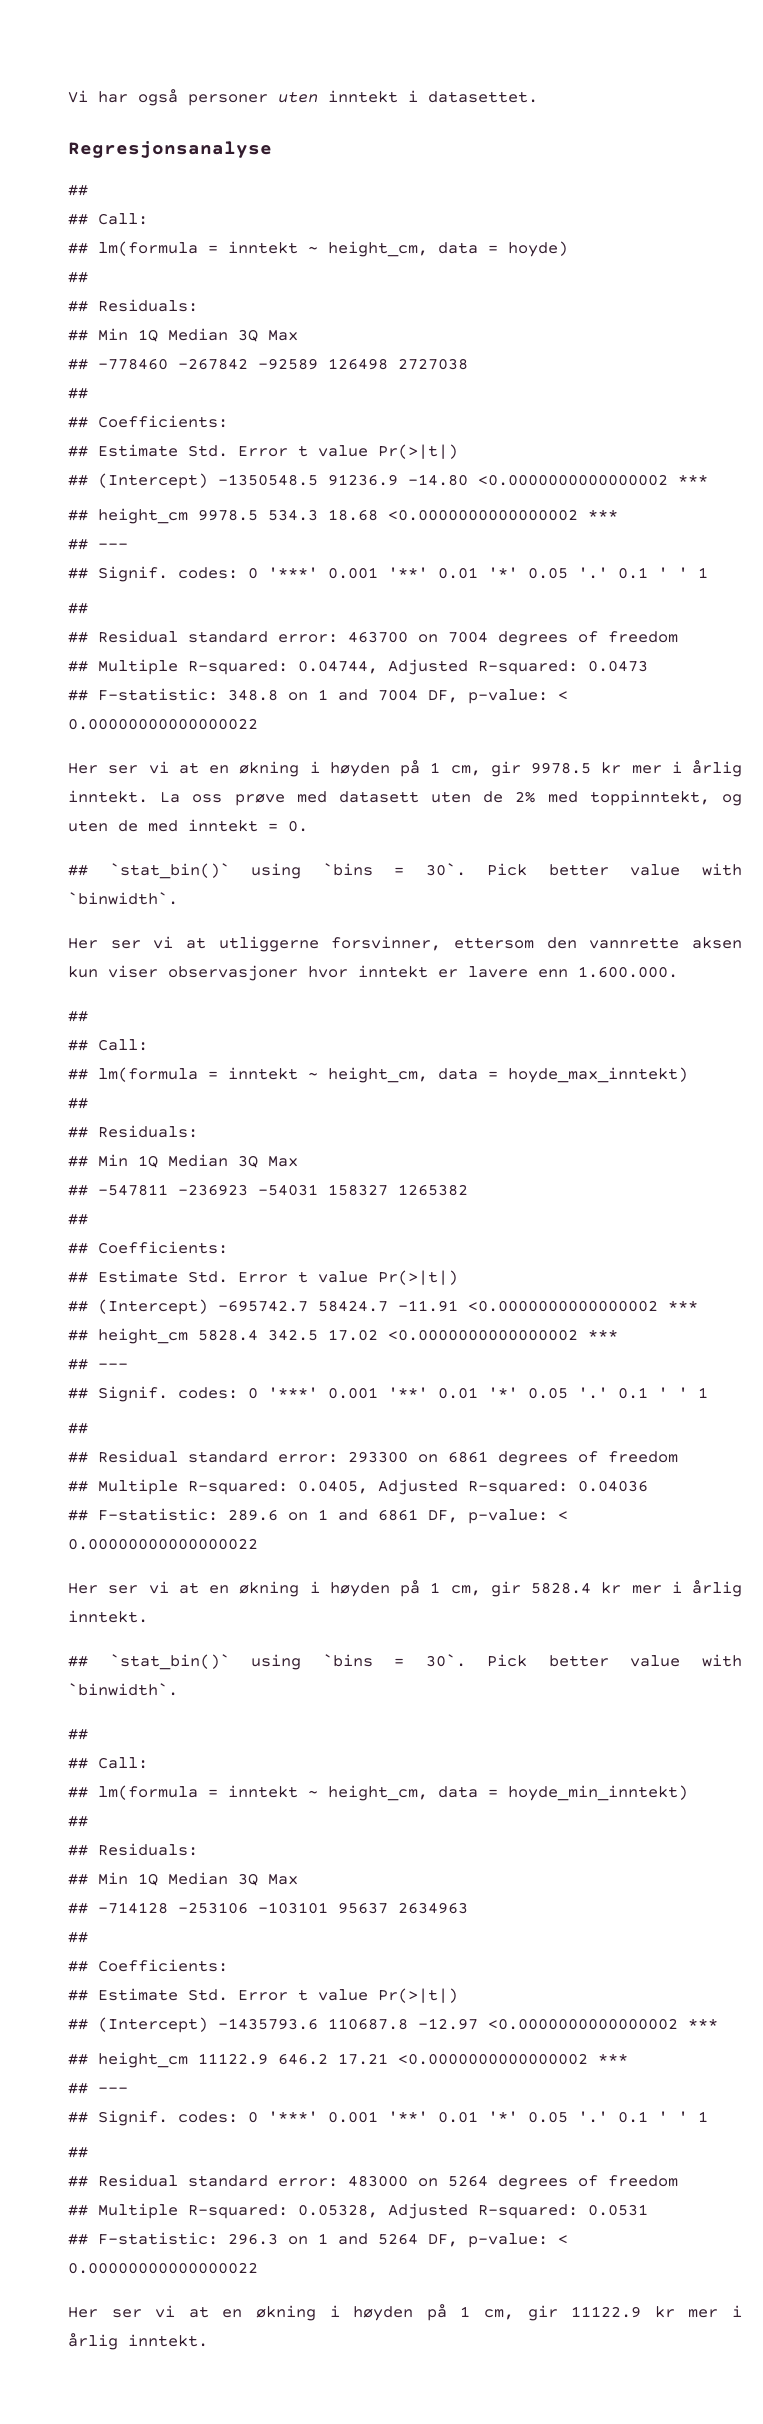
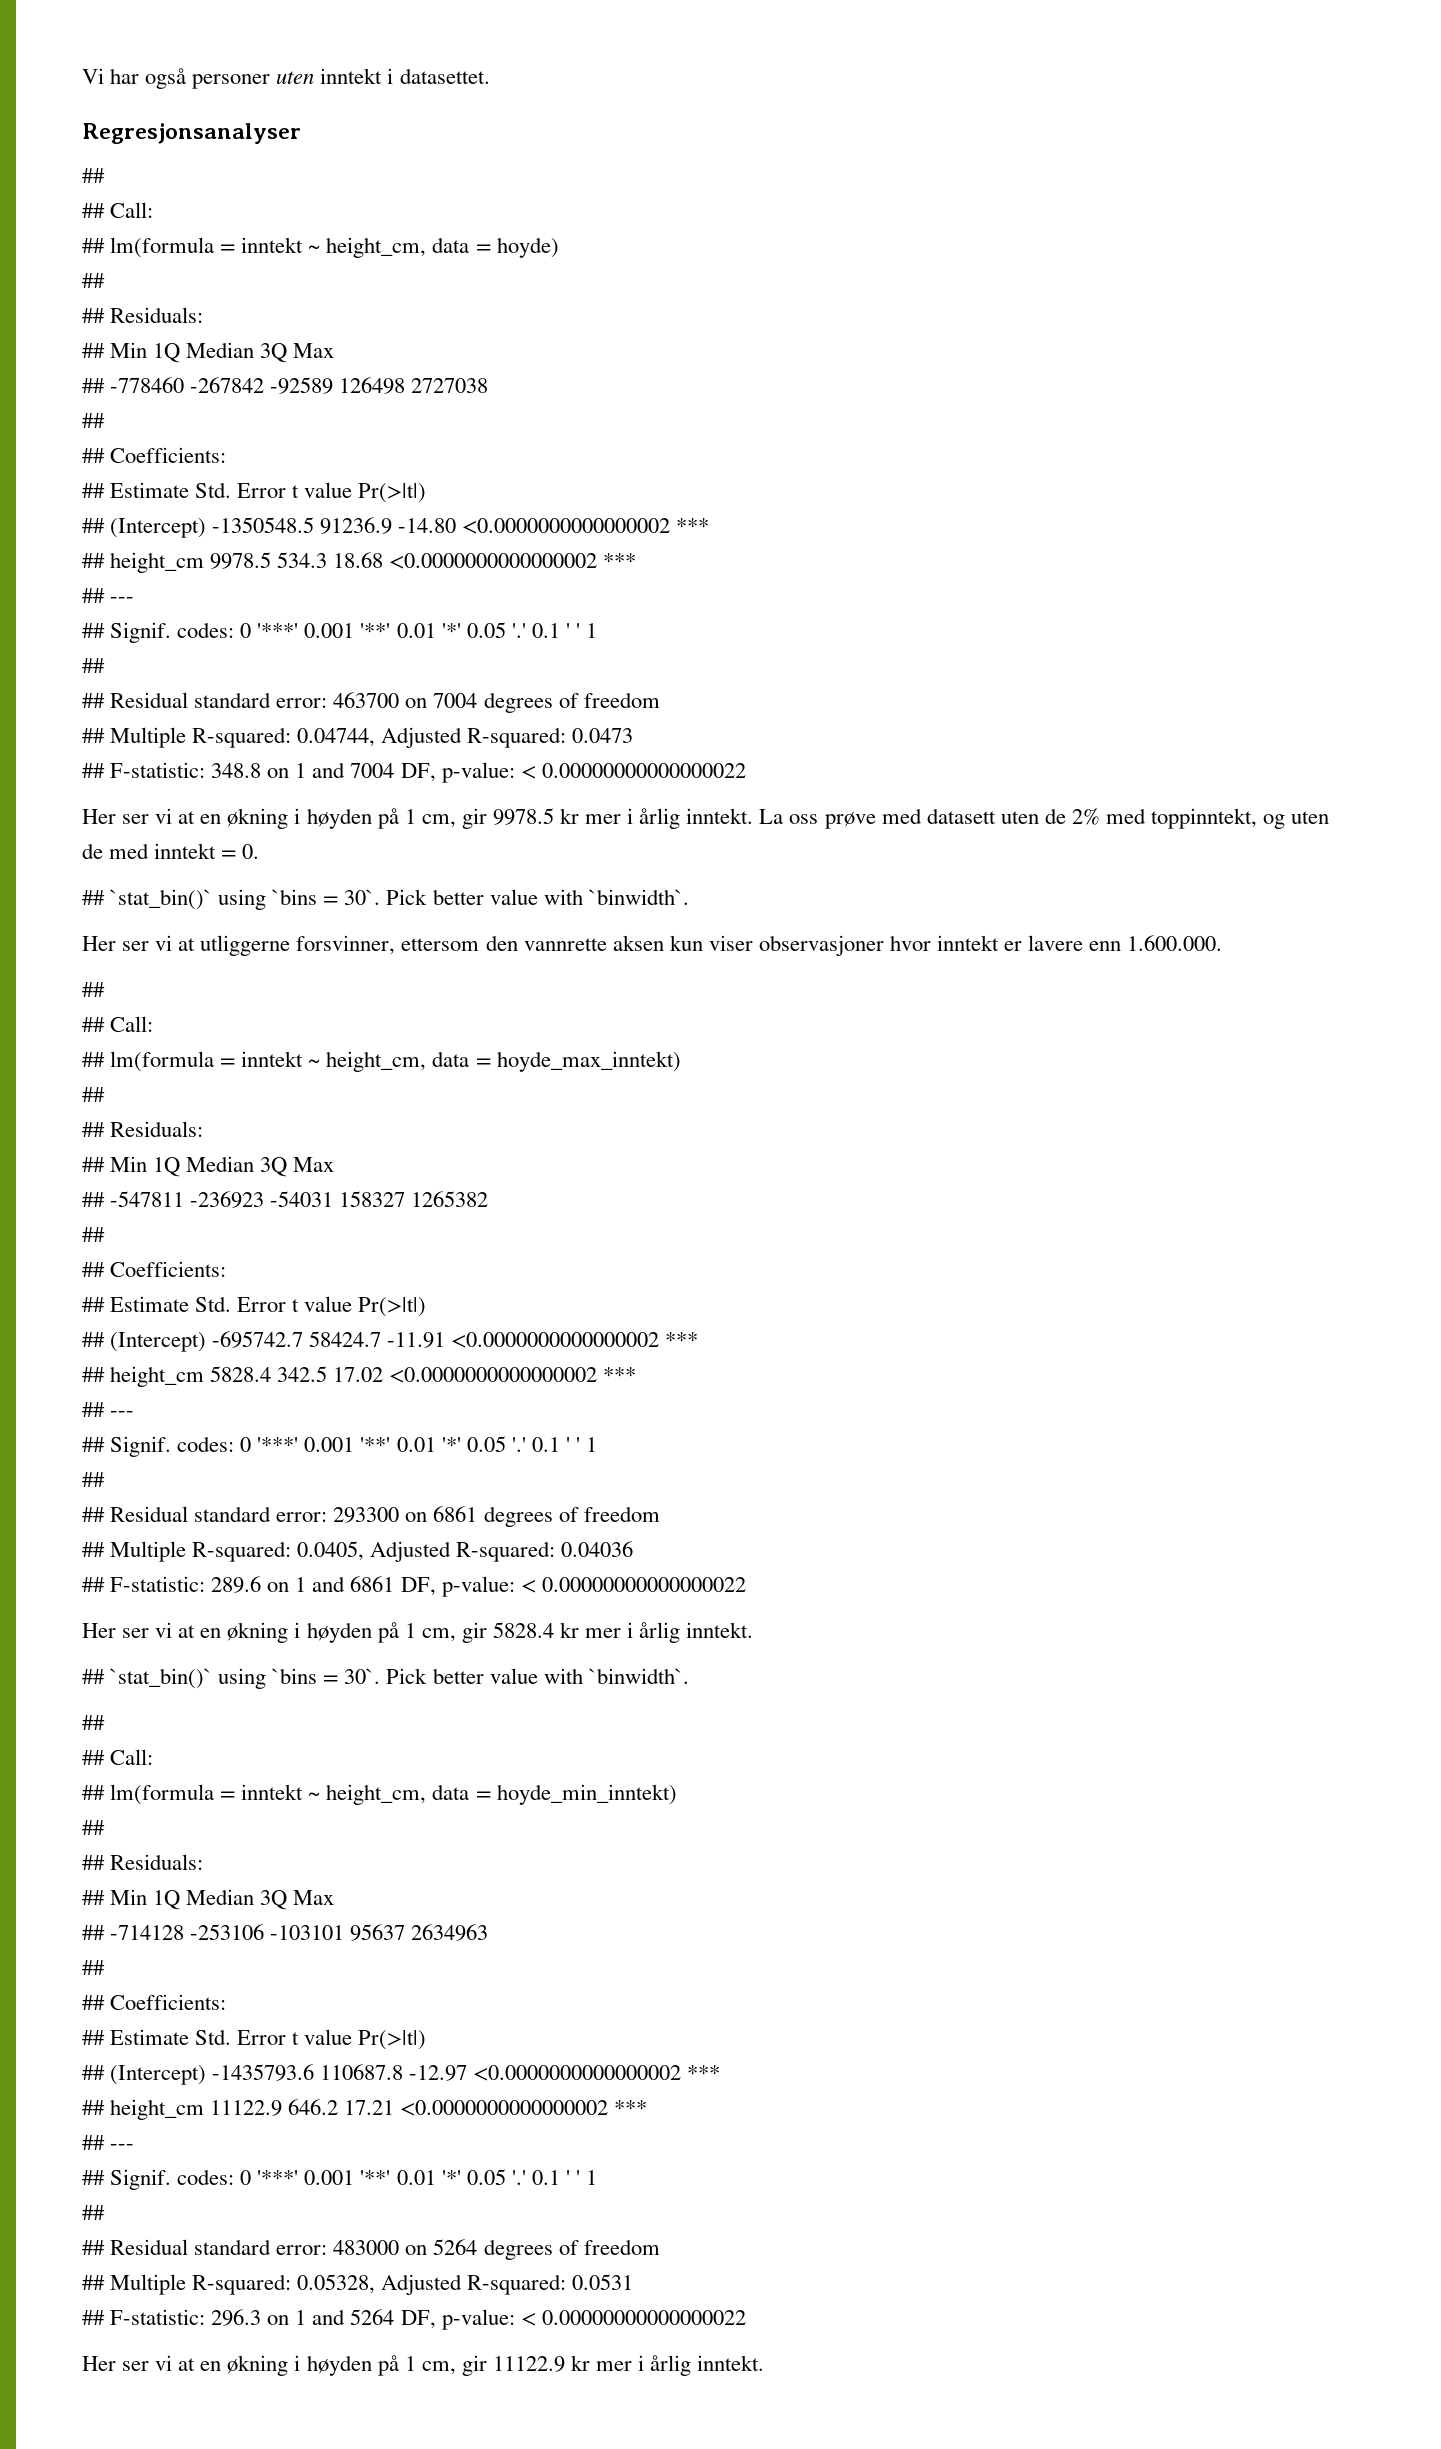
[68,141,272,158] Regresjonsanalyse -> [82,123,301,144] Regresjonsanalyser

